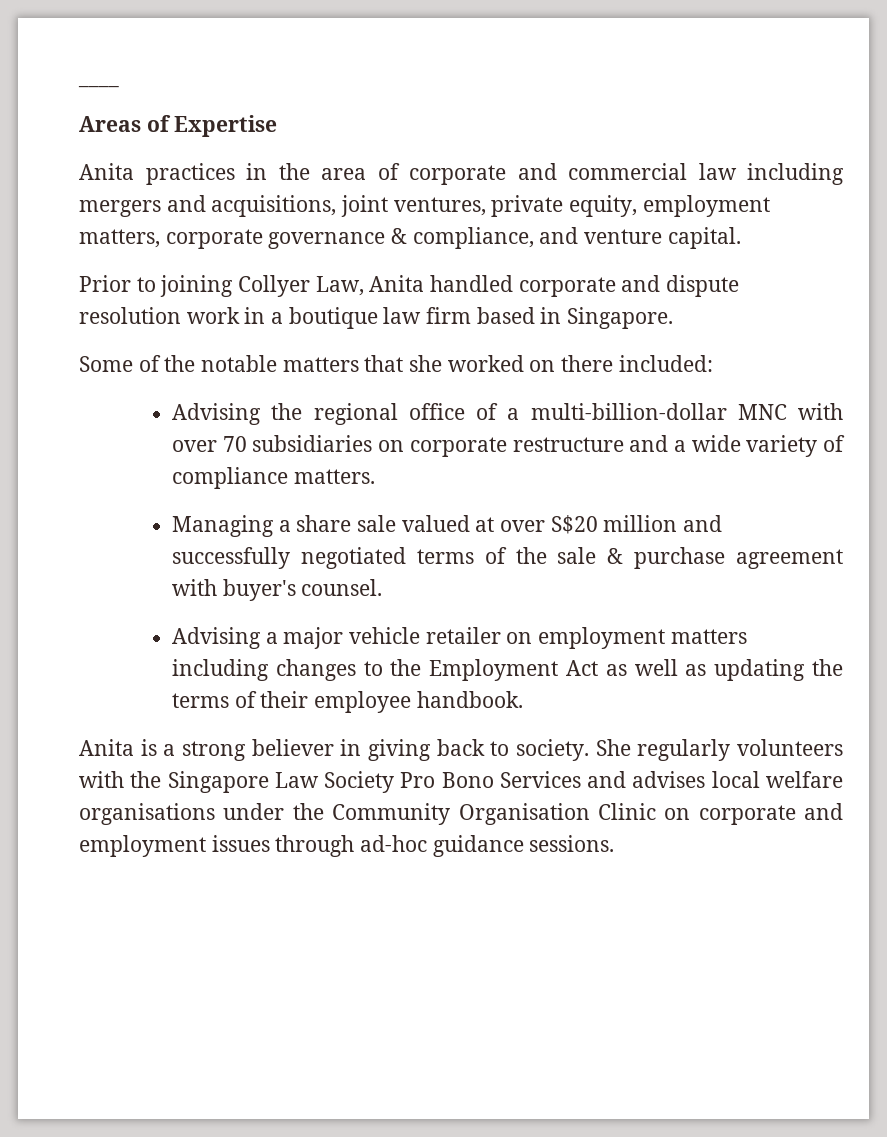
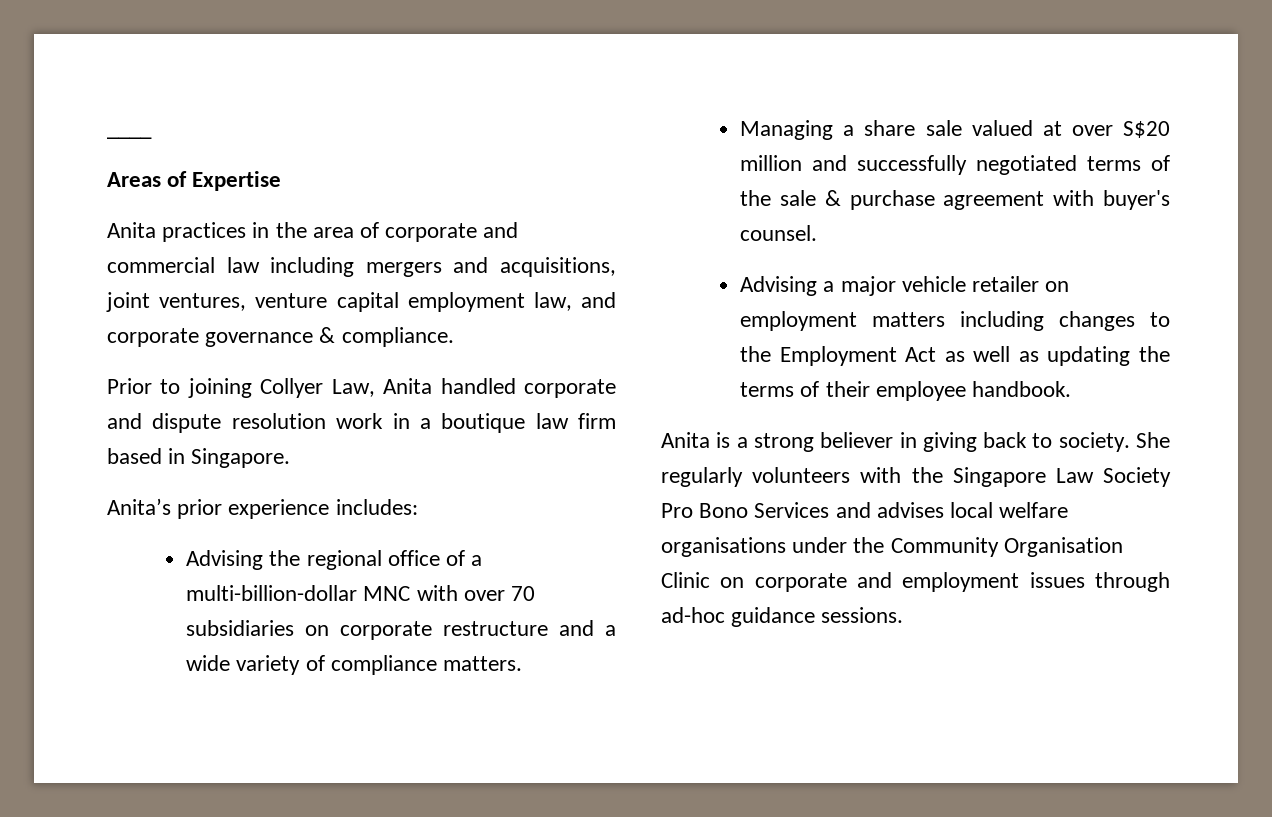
[491,195,770,217] [79,227,741,249] private equity, employment matters, corporate governance & compliance, and venture capital. -> [255,292,616,312] [107,327,454,347] venture capital employment law, and corporate governance & compliance.
[79,355,713,372] Some of the notable matters that she worked on there included: -> [107,498,418,519] Anita’s prior experience includes:

